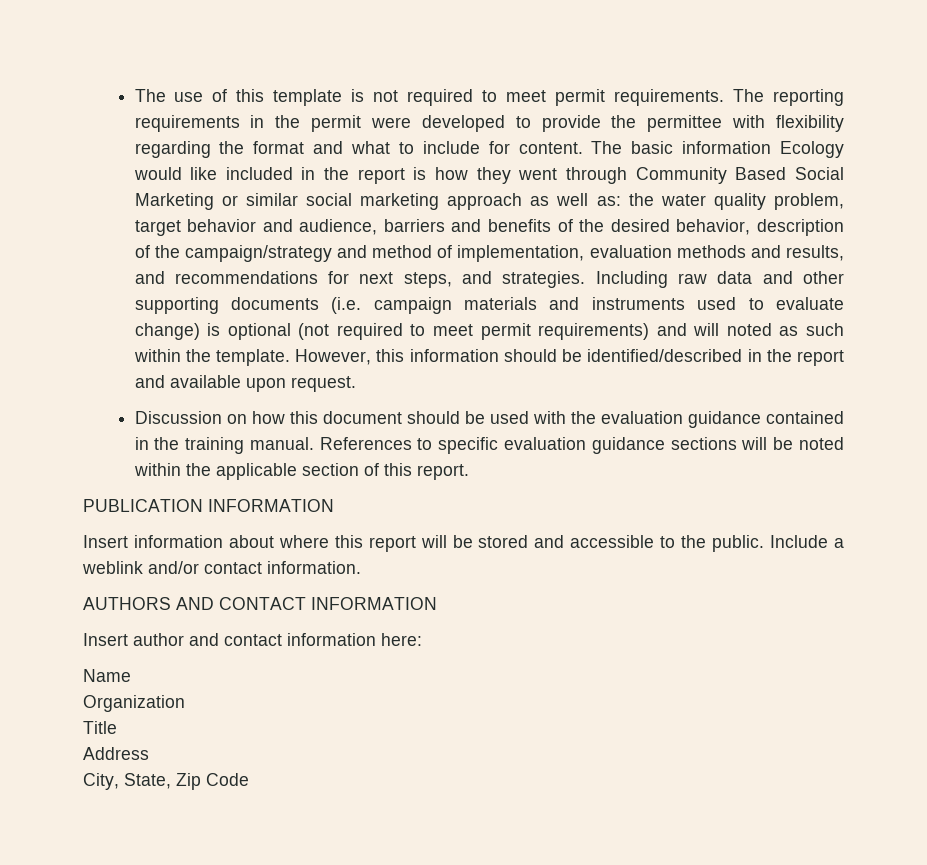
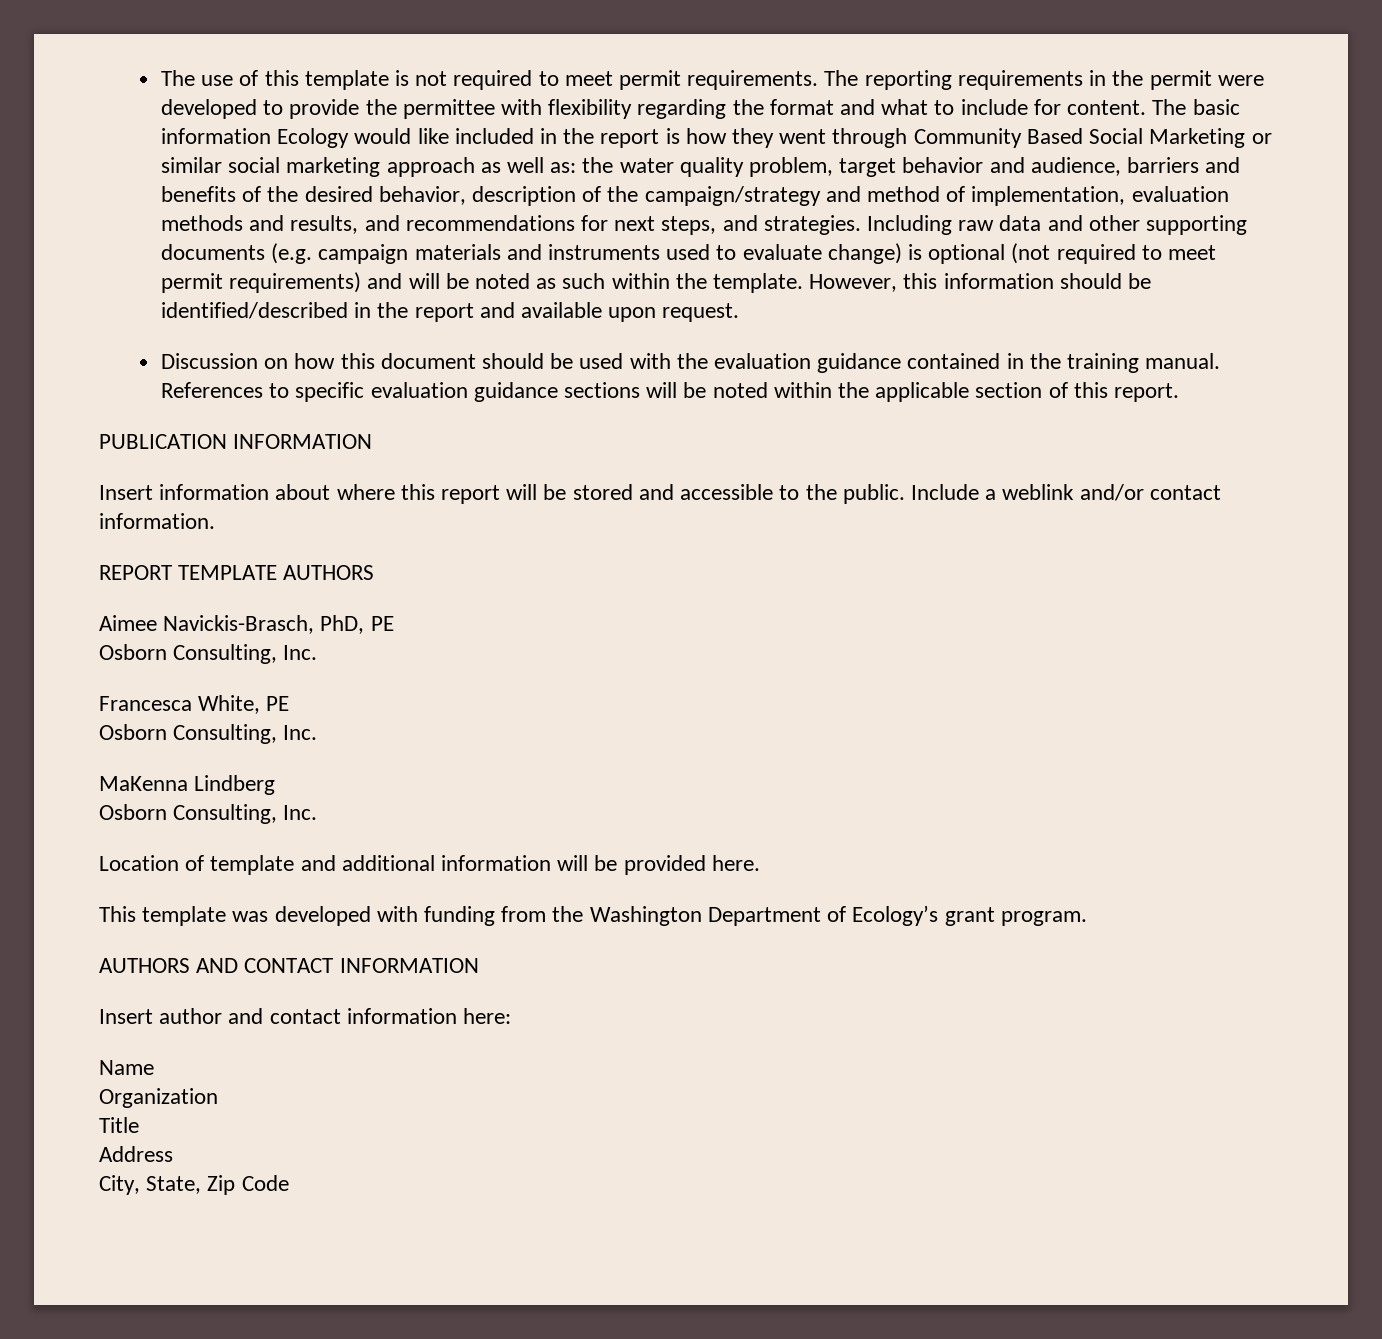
[331,297,362,314] (i.e. -> [271,243,313,264] (e.g.
(720, 329) none -> [445,273,469,289] be
(361, 567) none -> [99,565,375,580] [99,615,394,634] [99,644,318,664] [99,695,290,714] [99,724,318,744] [99,775,276,795] [99,804,318,824] [99,855,760,875] [99,905,1087,926] // REPORT TEMPLATE AUTHORS // Aimee Navickis-Brasch, PhD, PE // Osborn Consulting, Inc. // Francesca White, PE // Osborn Consulting, Inc. // MaKenna Lindberg // Osborn Consulting, Inc. // Location of template and additional information will be provided here. // This template was developed with funding from the Washington Department of Ecology’s grant program.

